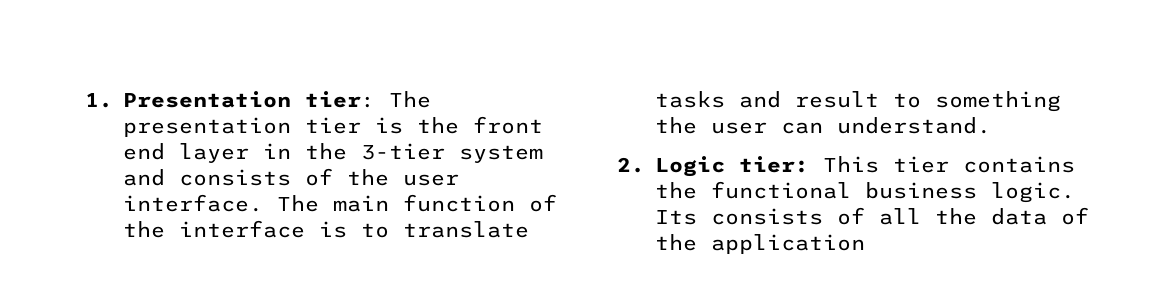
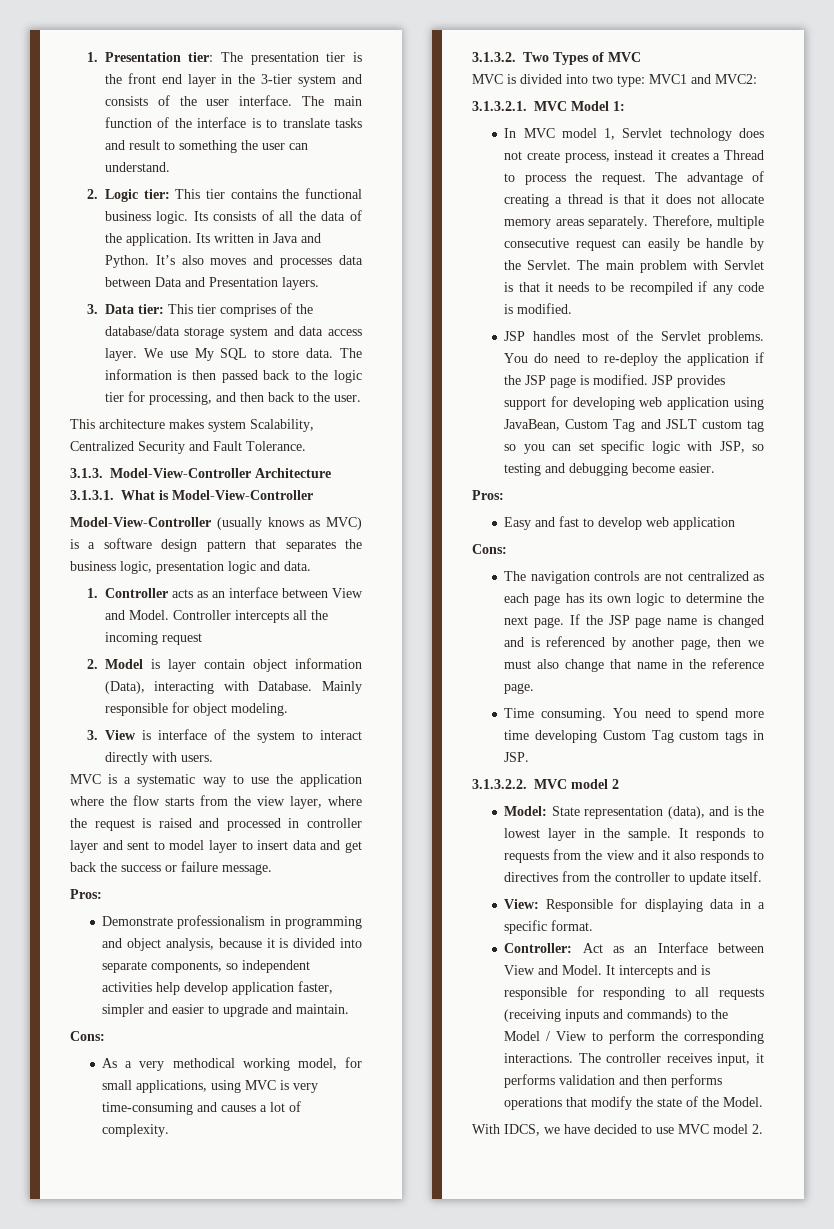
[711,234,866,254] application -> [125,233,321,246] [104,255,363,268] [104,277,319,290] [86,303,313,317] [104,326,362,339] [104,348,363,361] [104,369,362,383] [104,391,361,405] [70,419,314,432] [70,441,306,454] [70,468,331,478] [70,490,313,500] [70,517,362,530] [70,538,362,552] [70,561,311,574] [86,587,363,598] [104,610,328,623] [104,632,202,645] [86,658,362,672] [104,681,362,694] [104,702,288,716] [86,729,362,743] [104,752,213,765] [70,774,362,787] [70,795,362,809] [70,818,362,831] [70,840,362,853] [70,861,272,875] [70,889,102,899] [102,915,362,929] [102,938,362,951] [102,960,311,973] [102,981,334,995] [102,1004,350,1017] [70,1031,105,1041] [102,1057,362,1071] [102,1080,319,1093] [102,1101,302,1115] [102,1124,170,1137] [472,52,641,65] [472,74,757,87] [472,101,625,111] [504,128,764,141] [504,150,764,163] [504,171,764,185] [504,194,764,207] [504,215,764,229] [504,238,764,251] [504,260,764,273] [504,281,764,295] [504,303,573,314] [504,330,764,344] [504,352,764,366] [504,374,726,388] [504,396,764,410] [504,419,764,432] [504,440,764,454] [504,463,716,476] [472,490,504,500] [504,516,736,530] [472,544,507,554] [504,571,764,584] [504,593,764,606] [504,614,764,628] [504,636,764,650] [504,658,764,672] [504,683,535,694] [504,708,764,721] [504,730,764,743] [504,752,530,762] [472,779,619,789] [504,806,764,819] [504,828,764,841] [504,849,764,863] [504,871,763,885] [504,898,766,912] [504,920,594,934] [504,942,764,953] [504,965,711,978] [504,986,764,1000] [504,1009,729,1022] [504,1030,764,1044] [504,1053,764,1066] [504,1074,723,1088] [504,1096,764,1110] [472,1124,763,1136] application. Its written in Java and Python. It’s also moves and processes data between Data and Presentation layers. // 3. Data tier: This tier comprises of the database/data storage system and data access layer. We use My SQL to store data. The information is then passed back to the logic tier for processing, and then back to the user. // This architecture makes system Scalability, Centralized Security and Fault Tolerance. // 3.1.3. Model-View-Controller Architecture // 3.1.3.1. What is Model-View-Controller // Model-View-Controller (usually knows as MVC) is a software design pattern that separates the business logic, presentation logic and data. // 1. Controller acts as an interface between View and Model. Controller intercepts all the incoming request // 2. Model is layer contain object information (Data), interacting with Database. Mainly responsible for object modeling. // 3. View is interface of the system to interact directly with users. // MVC is a systematic way to use the application where the flow starts from the view layer, where the request is raised and processed in controller layer and sent to model layer to insert data and get back the success or failure message. // Pros: // Demonstrate professionalism in programming and object analysis, because it is divided into separate components, so independent activities help develop application faster, simpler and easier to upgrade and maintain. // Cons: // As a very methodical working model, for small applications, using MVC is very time-consuming and causes a lot of complexity. // 3.1.3.2. Two Types of MVC // MVC is divided into two type: MVC1 and MVC2: // 3.1.3.2.1. MVC Model 1: // In MVC model 1, Servlet technology does not create process, instead it creates a Thread to process the request. The advantage of creating a thread is that it does not allocate memory areas separately. Therefore, multiple consecutive request can easily be handle by the Servlet. The main problem with Servlet is that it needs to be recompiled if any code is modified. // JSP handles most of the Servlet problems. You do need to re-deploy the application if the JSP page is modified. JSP provides support for developing web application using JavaBean, Custom Tag and JSLT custom tag so you can set specific logic with JSP, so testing and debugging become easier. // Pros: // Easy and fast to develop web application // Cons: // The navigation controls are not centralized as each page has its own logic to determine the next page. If the JSP page name is changed and is referenced by another page, then we must also change that name in the reference page. // Time consuming. You need to spend more time developing Custom Tag custom tags in JSP. // 3.1.3.2.2. MVC model 2 // Model: State representation (data), and is the lowest layer in the sample. It responds to requests from the view and it also responds to directives from the controller to update itself. // View: Responsible for displaying data in a specific format. // Controller: Act as an Interface between View and Model. It intercepts and is responsible for responding to all requests (receiving inputs and commands) to the Model / View to perform the corresponding interactions. The controller receives input, it performs validation and then performs operations that modify the state of the Model. // With IDCS, we have decided to use MVC model 2.

